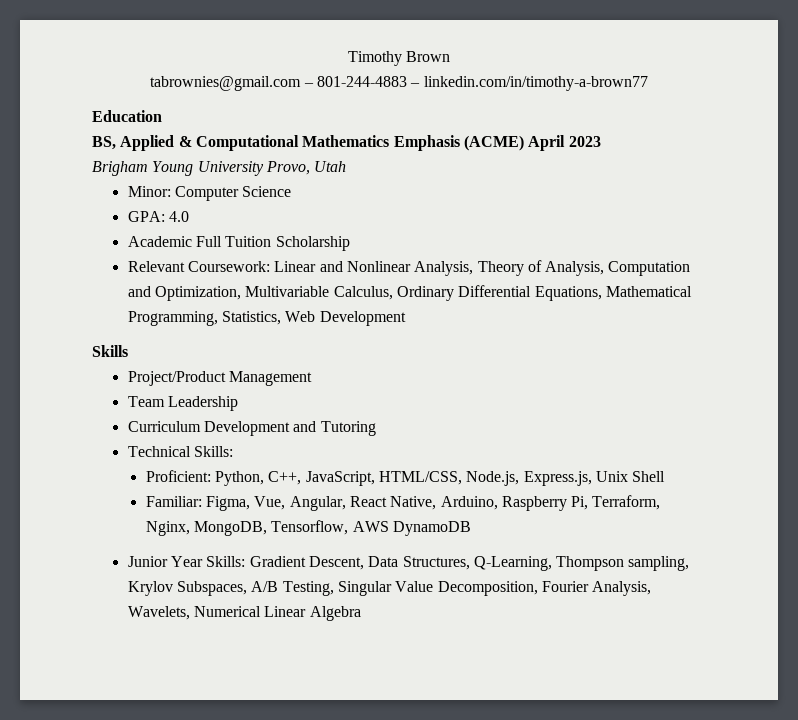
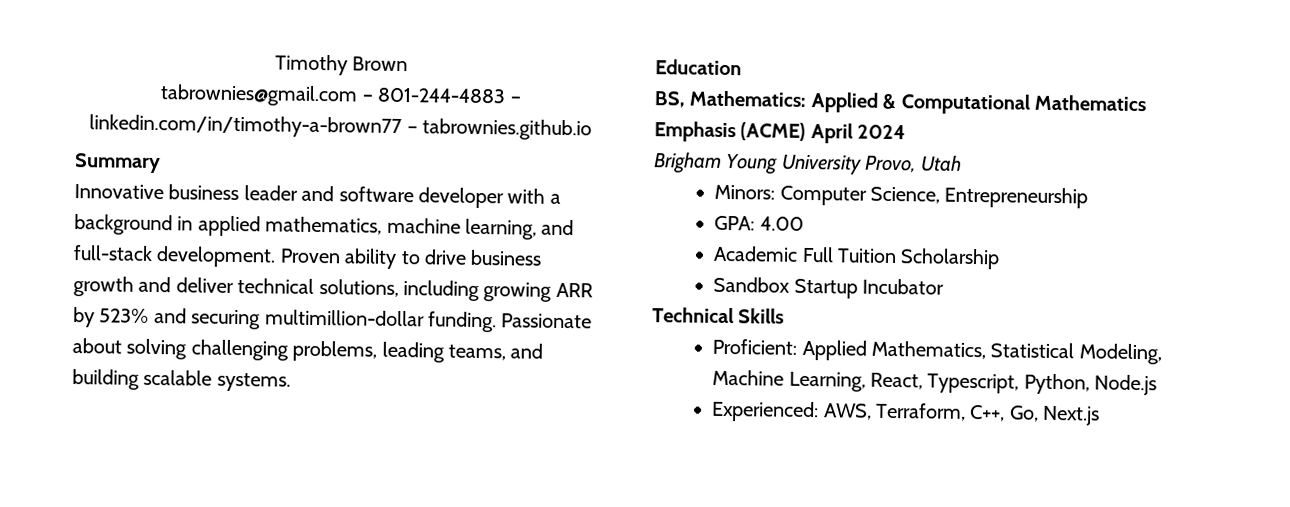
(648, 83) none -> [406,118,592,141] [74,153,161,174] [74,184,561,209] [74,214,575,240] [73,245,543,269] [73,276,593,302] [73,307,593,333] [72,338,544,363] [72,369,291,392] – tabrownies.github.io // Summary // Innovative business leader and software developer with a background in applied mathematics, machine learning, and full-stack development. Proven ability to drive business growth and deliver technical solutions, including growing ARR by 523% and securing multimillion-dollar funding. Passionate about solving challenging problems, leading teams, and building scalable systems.
(116, 143) none -> [689,90,807,107] Mathematics:
[568,136,601,147] 2023 -> [857,124,907,140] 2024
[127,186,292,201] Minor: Computer Science -> [714,184,1089,209] Minors: Computer Science, Entrepreneurship
[168,211,189,222] 4.0 -> [759,216,804,231] 4.00
[127,260,691,276] [127,285,692,301] [127,311,406,326] [92,345,128,357] [127,371,312,386] [127,396,238,411] [127,421,376,436] [127,446,233,457] [145,470,666,486] [145,495,661,511] [145,520,471,536] [127,556,690,571] [127,581,652,596] [127,606,361,621] Relevant Coursework: Linear and Nonlinear Analysis, Theory of Analysis, Computation and Optimization, Multivariable Calculus, Ordinary Differential Equations, Mathematical Programming, Statistics, Web Development // Skills // Project/Product Management // Team Leadership // Curriculum Development and Tutoring // Technical Skills: // Proficient: Python, C++, JavaScript, HTML/CSS, Node.js, Express.js, Unix Shell // Familiar: Figma, Vue, Angular, React Native, Arduino, Raspberry Pi, Terraform, Nginx, MongoDB, Tensorflow, AWS DynamoDB // Junior Year Skills: Gradient Descent, Data Structures, Q-Learning, Thompson sampling, Krylov Subspaces, A/B Testing, Singular Value Decomposition, Fourier Analysis, Wavelets, Numerical Linear Algebra -> [713,276,944,299] [652,307,785,324] [712,338,1162,365] [712,369,1158,396] [711,400,1101,426] Sandbox Startup Incubator // Technical Skills // Proficient: Applied Mathematics, Statistical Modeling, Machine Learning, React, Typescript, Python, Node.js // Experienced: AWS, Terraform, C++, Go, Next.js

